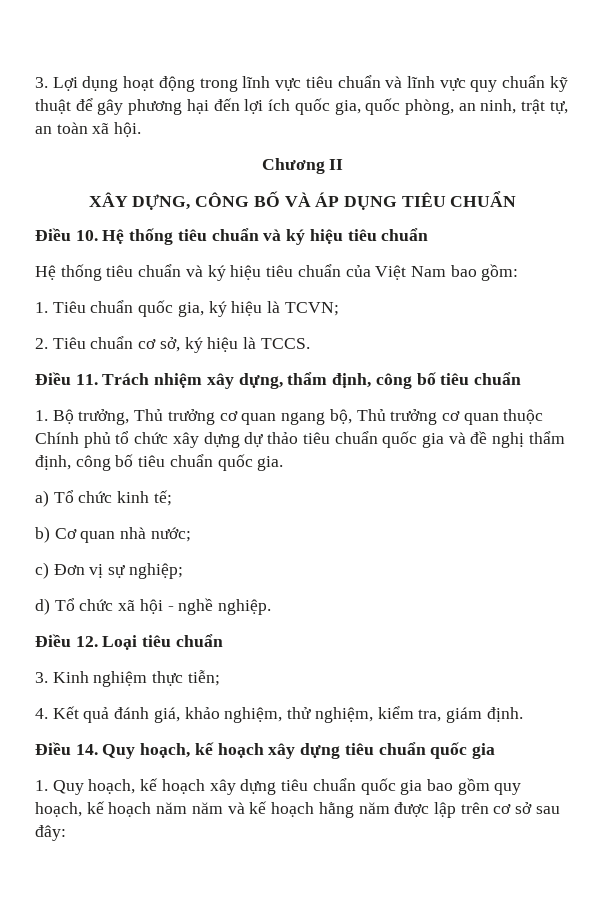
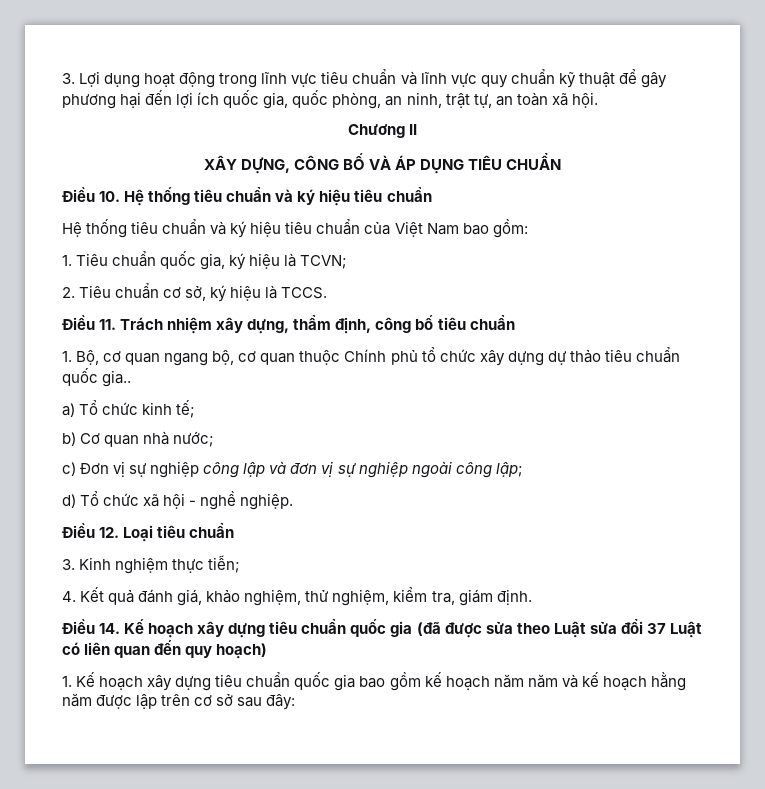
[52,409,215,425] Bộ trưởng, Thủ trưởng -> [76,349,100,365] Bộ,
[356,409,438,425] Thủ trưởng -> (235, 357) none
[421,431,565,448] [35,454,284,471] gia và đề nghị thẩm định, công bố tiêu chuẩn quốc gia. -> [102,370,132,387] gia..
[128,563,183,579] nghiệp; -> [150,461,523,478] nghiệp công lập và đơn vị sự nghiệp ngoài công lập;
[102,742,495,759] [35,778,159,795] Quy hoạch, kế hoạch xây dựng tiêu chuẩn quốc gia // 1. Quy hoạch, kế -> [124,619,702,638] [62,640,268,659] [62,672,96,687] Kế hoạch xây dựng tiêu chuẩn quốc gia (đã được sửa theo Luật sửa đổi 37 Luật có liên quan đến quy hoạch) // 1. Kế
[494,783,522,795] [35,802,82,817] quy hoạch, -> (421, 681) none

